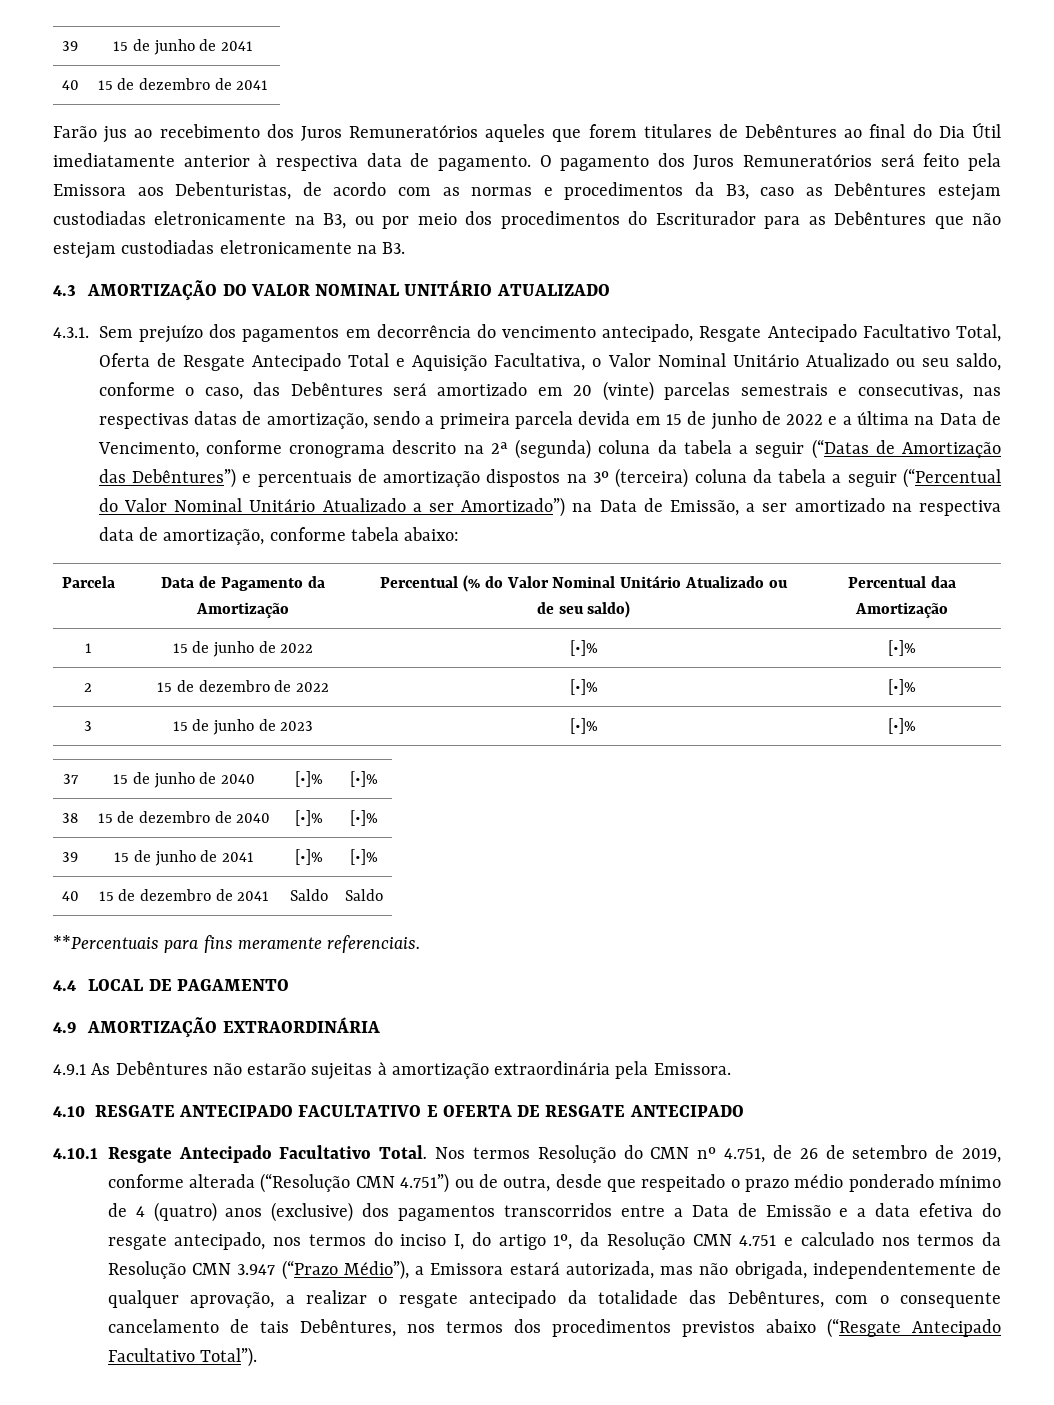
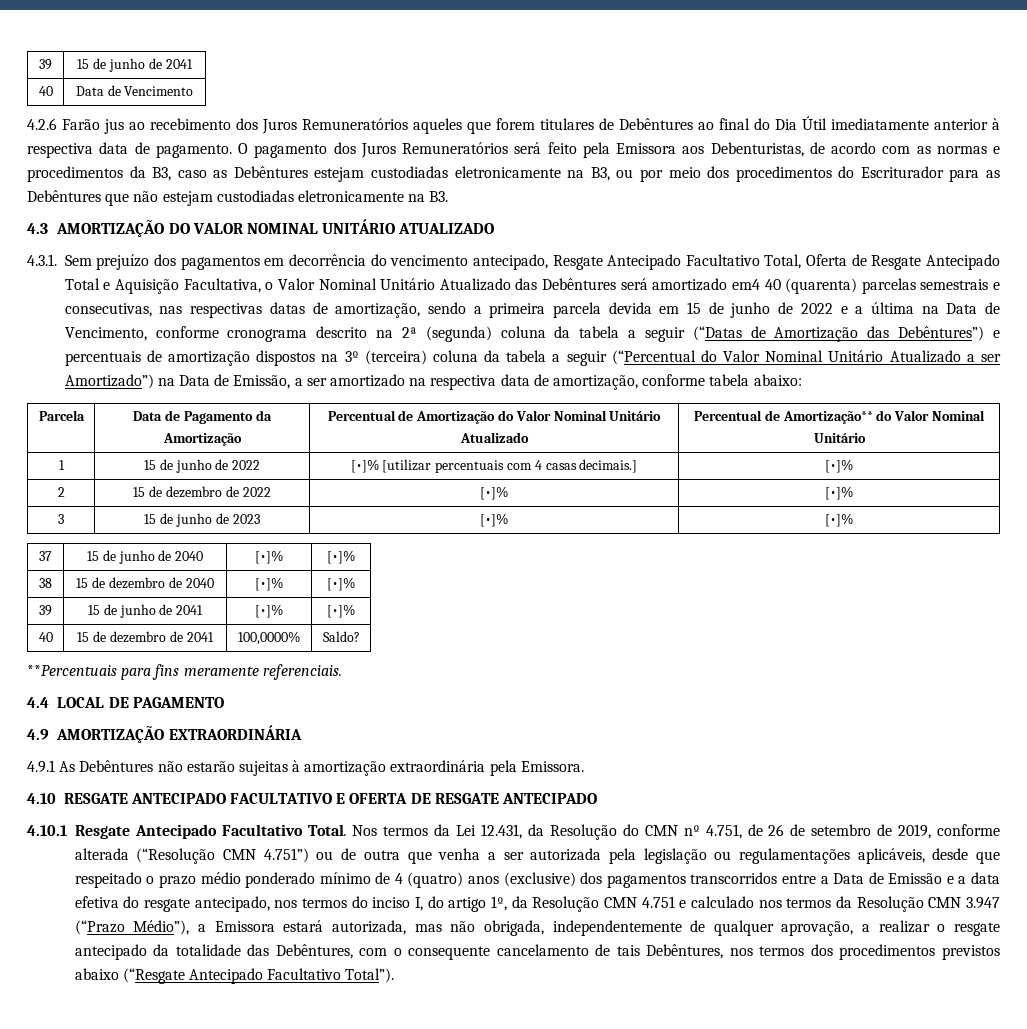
[97,78,269,90] 15 de dezembro de 2041 // -> [75,85,194,96] [27,118,57,130] Data de Vencimento // 4.2.6
[895,353,1002,371] [98,382,243,400] ou seu saldo, conforme o caso, -> (511, 284) none
[537,381,654,401] em 20 (vinte) -> [731,278,858,294] em4 40 (quarenta)
[463,575,788,592] [536,601,631,618] [848,576,956,588] [855,602,948,618] (% do Valor Nominal Unitário Atualizado ou de seu saldo) | Percentual daa Amortização -> [398,410,662,424] [459,432,529,443] [694,410,985,424] [813,433,866,443] de Amortização do Valor Nominal Unitário Atualizado | Percentual de Amortização** do Valor Nominal Unitário
(598, 648) none -> [382,459,638,473] [utilizar percentuais com 4 casas decimais.]
[290,889,328,901] [345,889,383,901] Saldo | Saldo -> [237,631,300,645] [322,631,360,642] 100,0000% | Saldo?
(530, 1153) none -> [434,824,545,839] da Lei 12.431, da
[503,1176,551,1192] outra, -> [363,848,925,864] outra que venha a ser autorizada pela legislação ou regulamentações aplicáveis,

